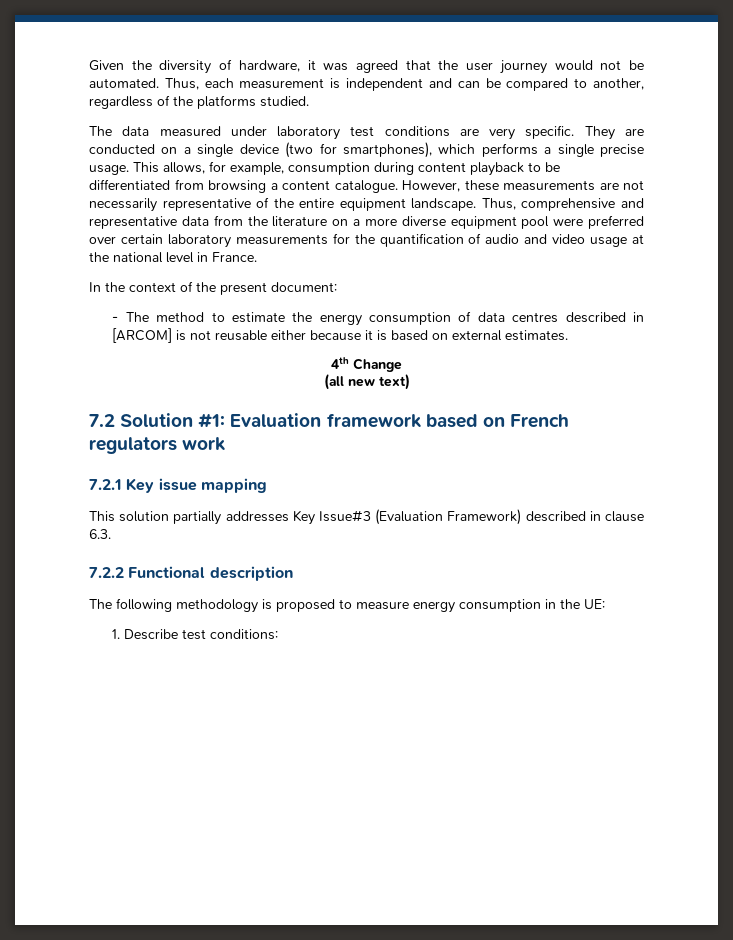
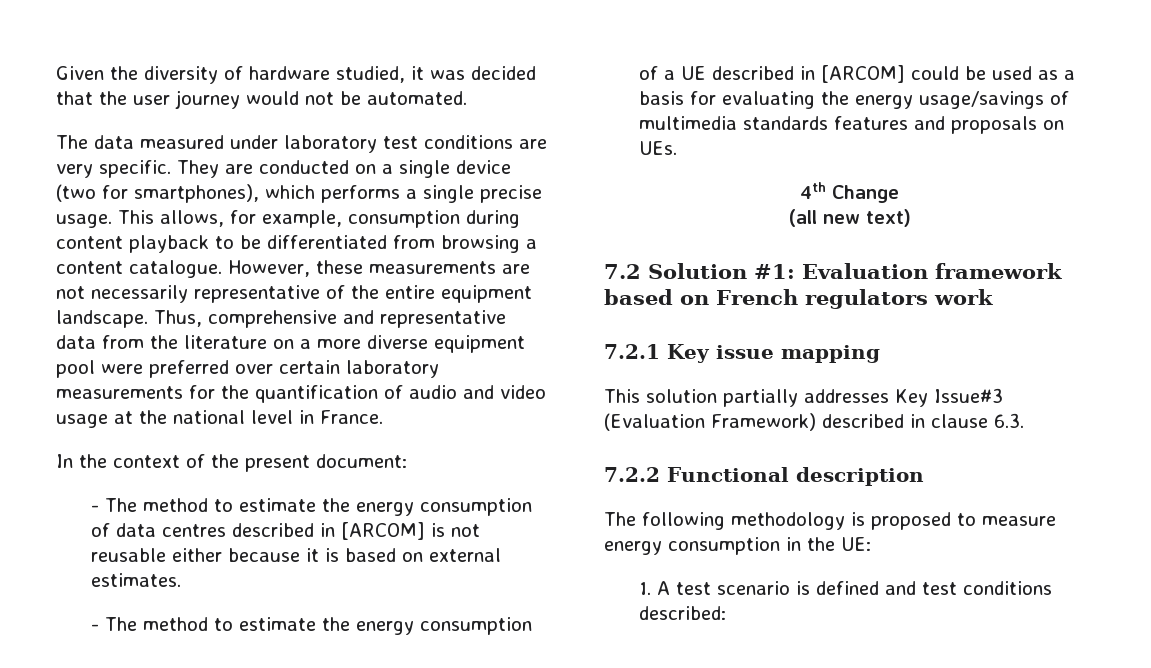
[238,60,300,72] hardware, -> [249,66,405,83] hardware studied,
[356,60,399,73] agreed -> [471,66,536,80] decided
[164,78,644,91] [89,95,309,109] Thus, each measurement is independent and can be compared to another, regardless of the platforms studied. -> (467, 98) none
(569, 335) none -> [90,617,532,635] [638,65,1075,83] [638,91,1069,109] [638,116,1064,134] [638,141,677,155] // - The method to estimate the energy consumption of a UE described in [ARCOM] could be used as a basis for evaluating the energy usage/savings of multimedia standards features and proposals on UEs.
[124,629,279,640] Describe test conditions: -> [656,581,1052,595] [638,606,726,620] A test scenario is defined and test conditions described:

